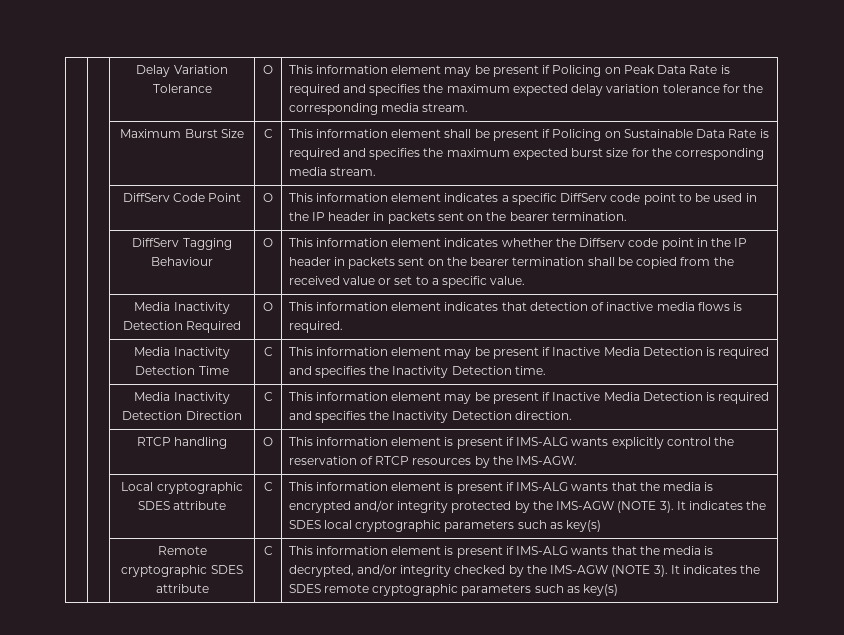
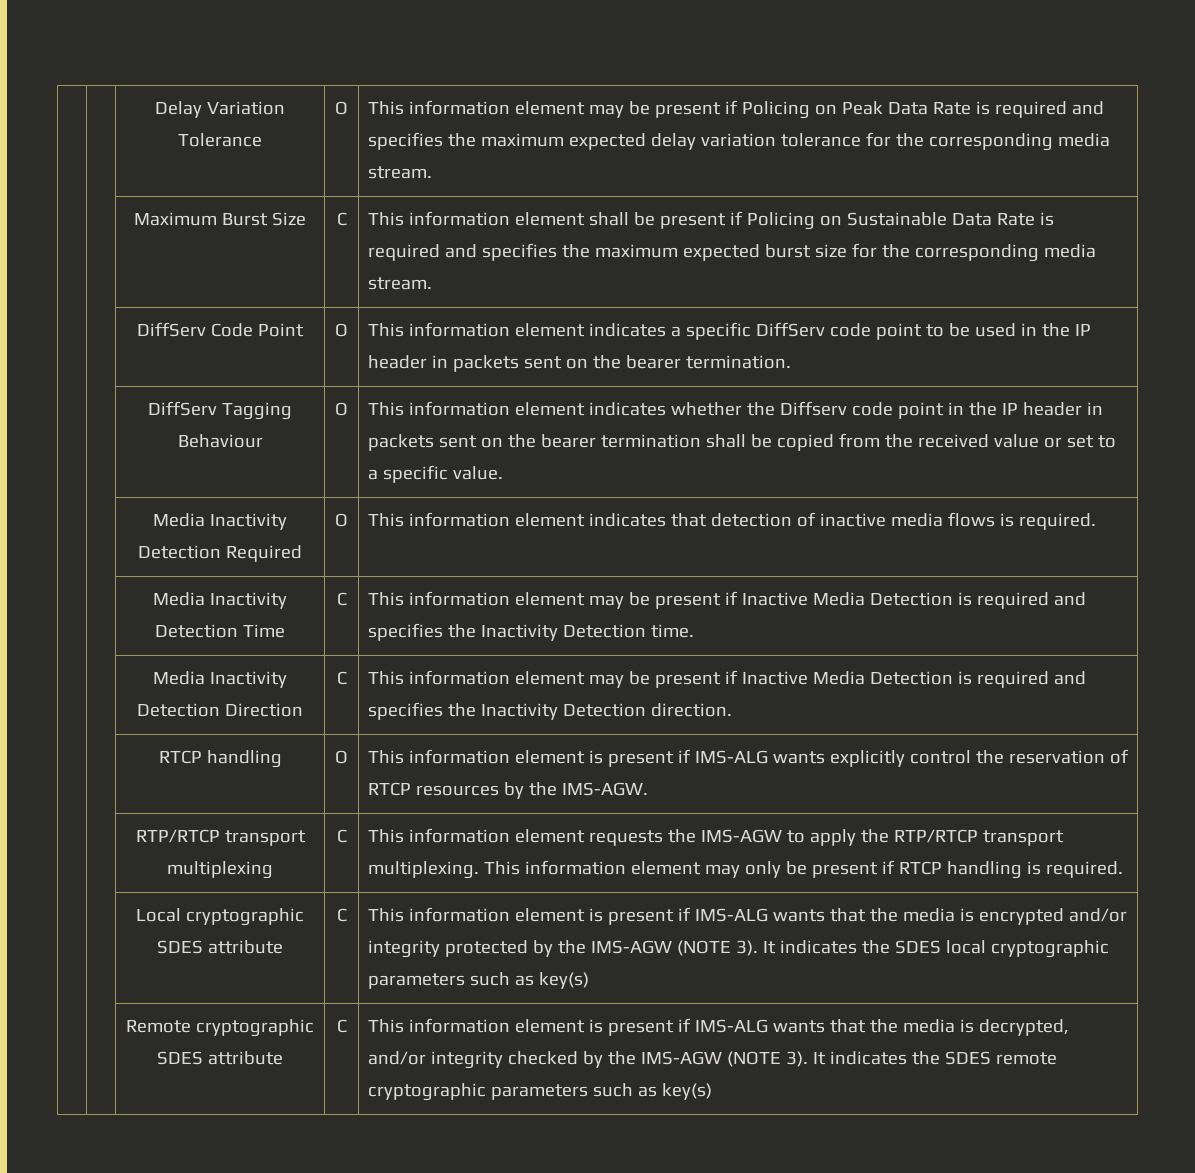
(578, 460) none -> [135,829,306,846] [167,861,273,879] [336,829,347,843] [367,828,1064,846] [367,860,1123,879] // | | RTP/RTCP transport multiplexing | C | This information element requests the IMS-AGW to apply the RTP/RTCP transport multiplexing. This information element may only be present if RTCP handling is required.

